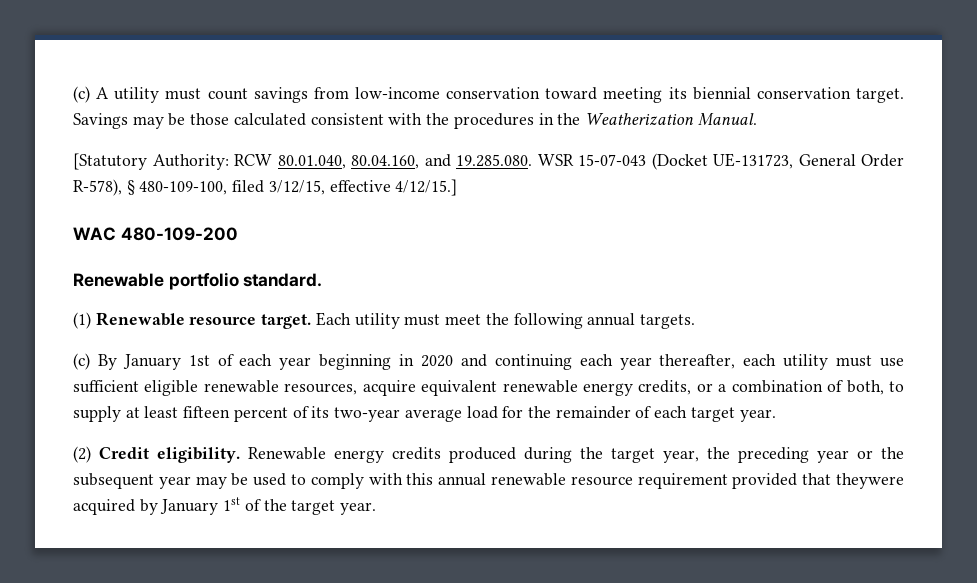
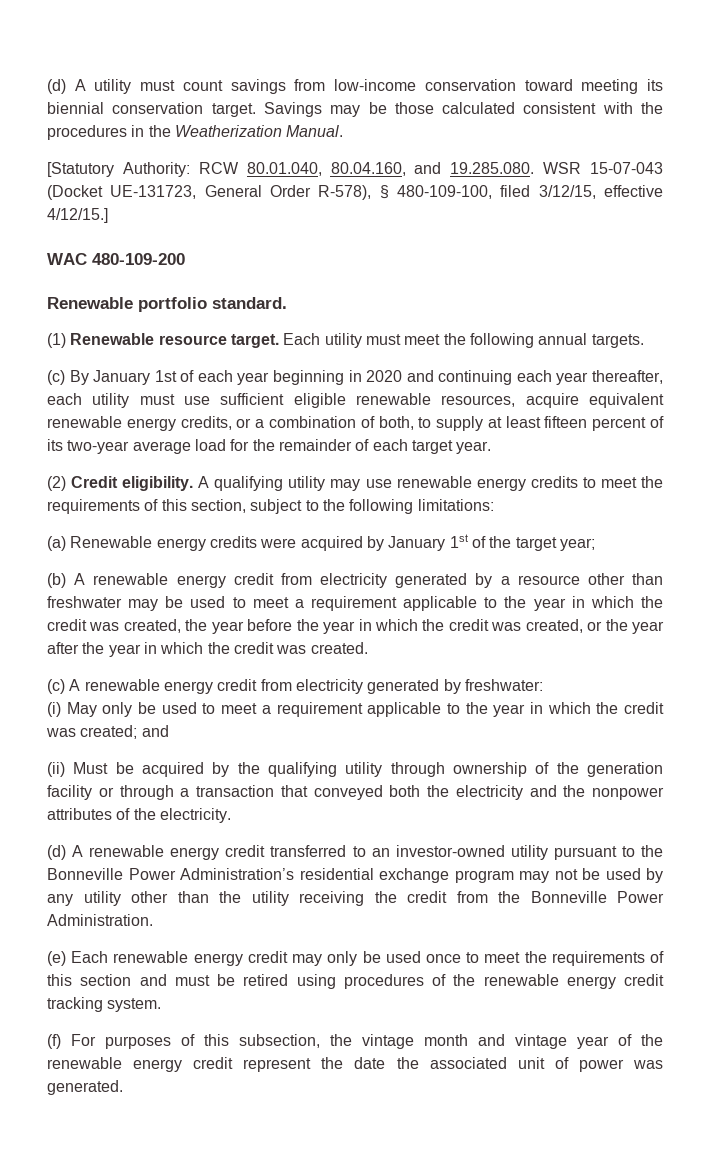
[73,86,90,103] (c) -> [47,79,66,94] (d)
[248,447,904,463] [73,473,904,489] Renewable energy credits produced during the target year, the preceding year or the subsequent year may be used to comply with this annual renewable resource requirement provided that theywere -> [198,476,664,491] [47,499,494,514] [47,536,297,551] A qualifying utility may use renewable energy credits to meet the requirements of this section, subject to the following limitations: // (a) Renewable energy credits were
[340,502,377,515] year. -> [559,538,595,551] [47,573,663,588] [47,596,663,611] [47,619,664,634] [47,642,368,657] [47,679,543,694] [47,702,664,717] [46,725,169,739] [47,762,663,777] [47,785,664,800] [47,808,231,823] [47,845,663,860] [47,868,663,883] [47,891,664,906] [47,914,153,926] [47,951,665,966] [47,974,664,989] [47,997,162,1012] [47,1034,663,1049] [47,1057,664,1072] [47,1080,123,1095] year; // (b) A renewable energy credit from electricity generated by a resource other than freshwater may be used to meet a requirement applicable to the year in which the credit was created, the year before the year in which the credit was created, or the year after the year in which the credit was created. // (c) A renewable energy credit from electricity generated by freshwater: // (i) May only be used to meet a requirement applicable to the year in which the credit was created; and // (ii) Must be acquired by the qualifying utility through ownership of the generation facility or through a transaction that conveyed both the electricity and the nonpower attributes of the electricity. // (d) A renewable energy credit transferred to an investor-owned utility pursuant to the Bonneville Power Administration’s residential exchange program may not be used by any utility other than the utility receiving the credit from the Bonneville Power Administration. // (e) Each renewable energy credit may only be used once to meet the requirements of this section and must be retired using procedures of the renewable energy credit tracking system. // (f) For purposes of this subsection, the vintage month and vintage year of the renewable energy credit represent the date the associated unit of power was generated.

